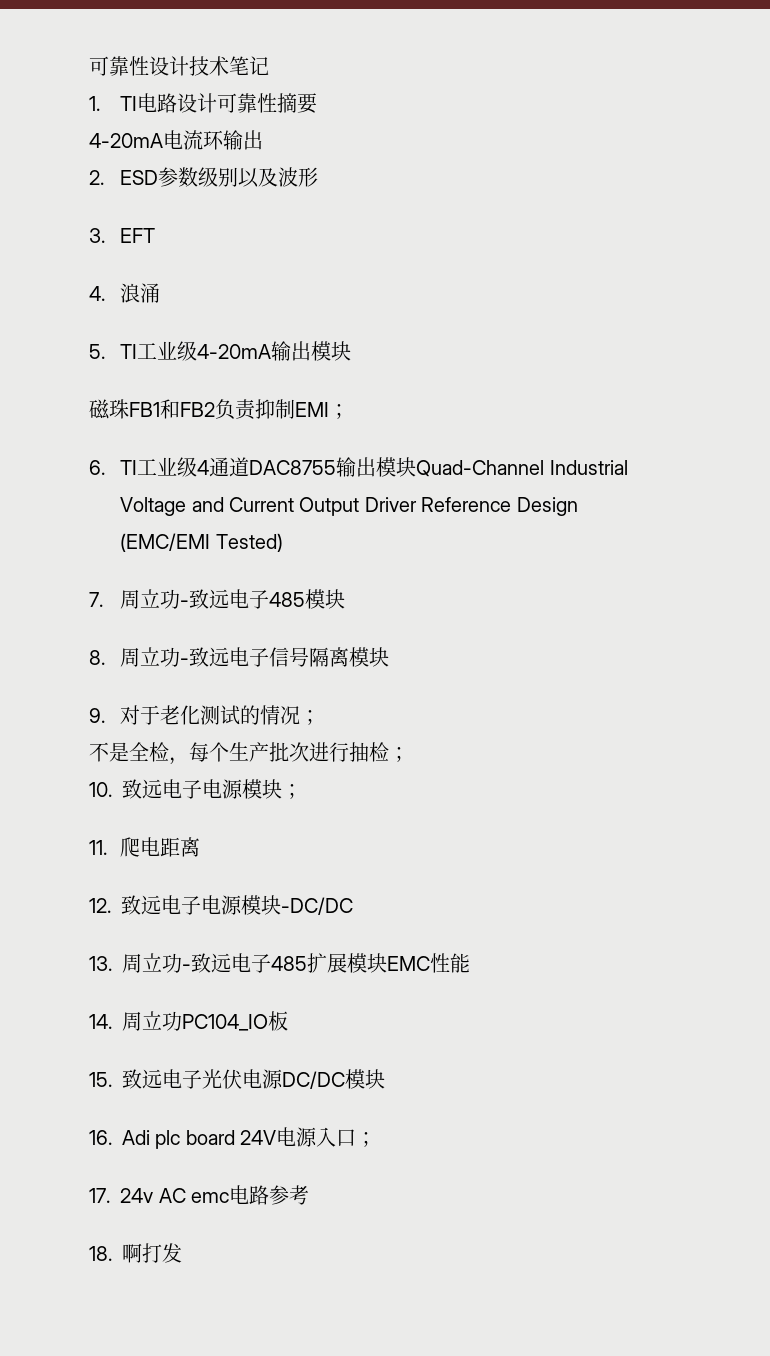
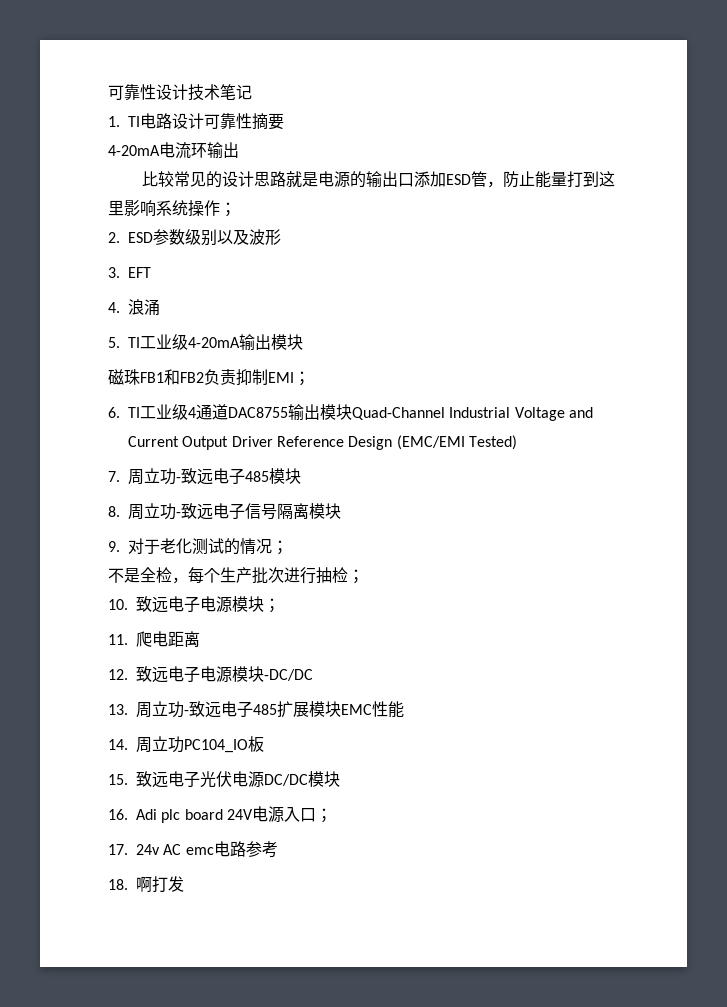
(263, 140) none -> [142,171,616,188] [108,200,236,217] // 比较常见的设计思路就是电源的输出口添加ESD管，防止能量打到这里影响系统操作；

